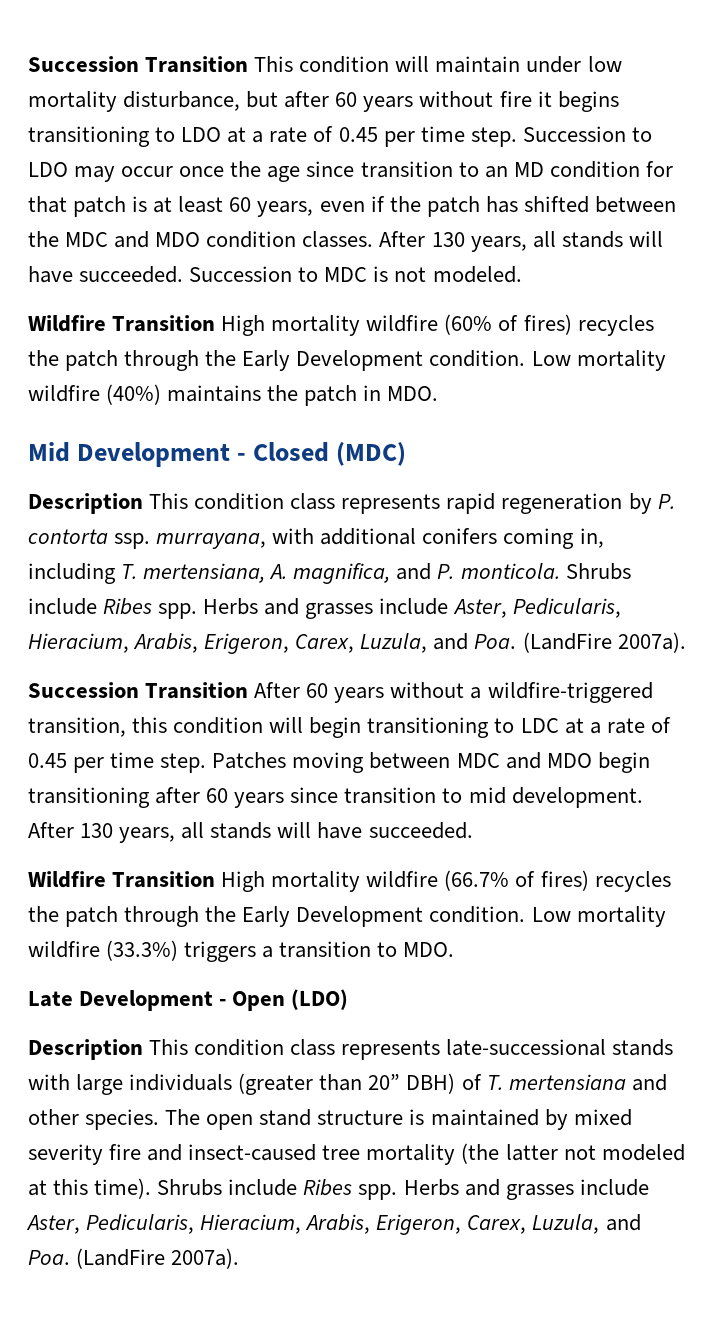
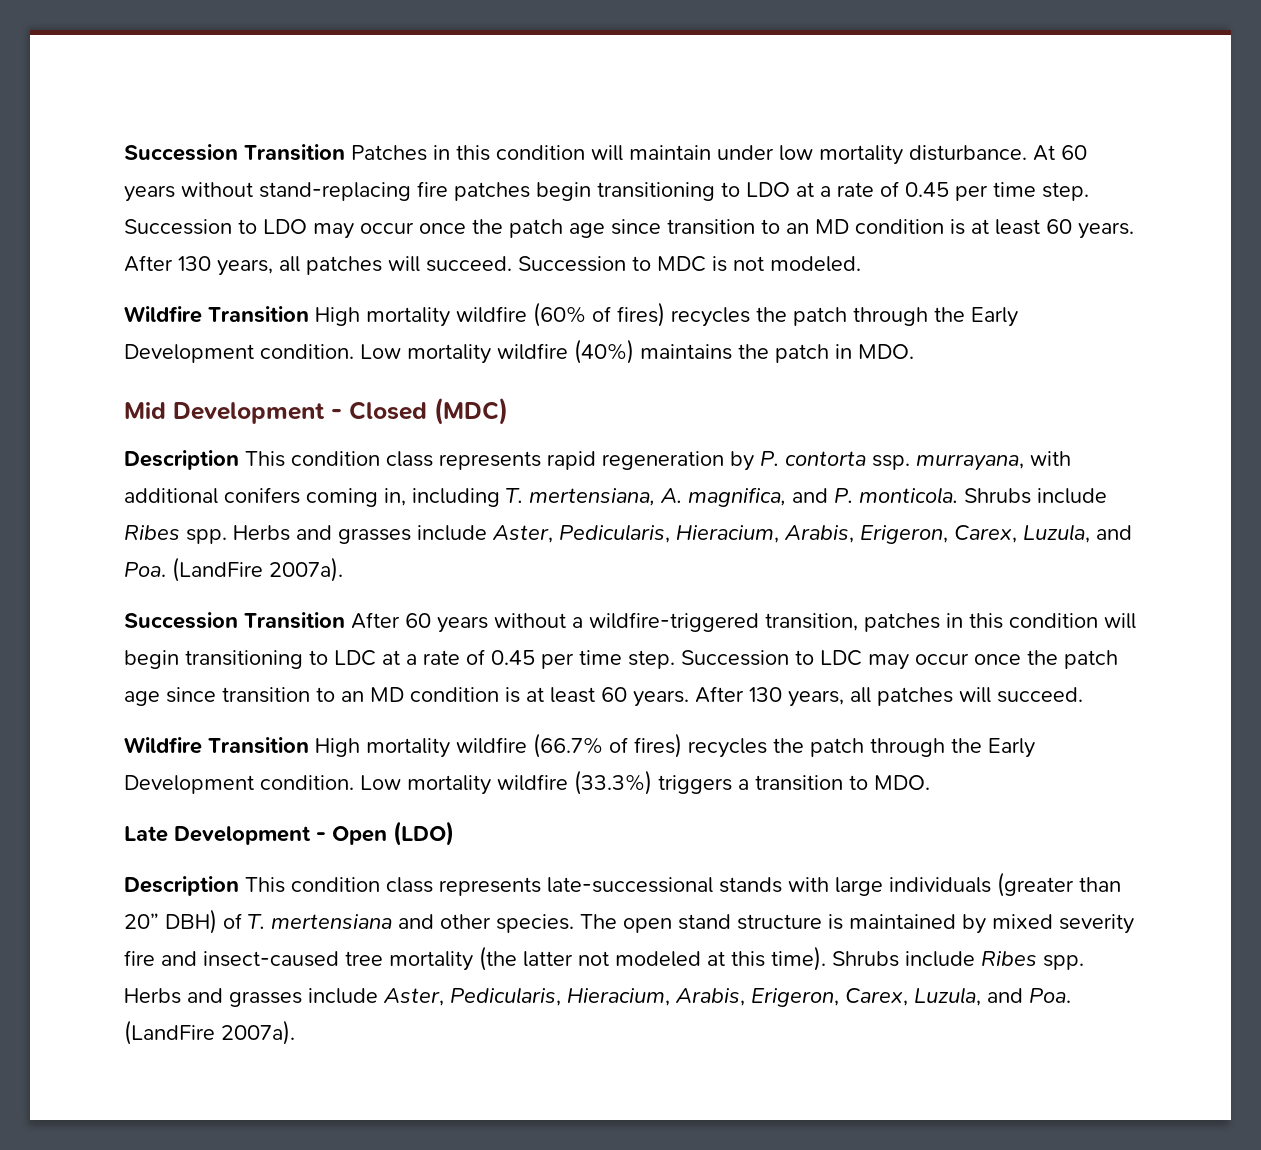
[28,56,294,73] Succession Transition This -> [124,144,490,161] Succession Transition Patches in this
[123,91,619,112] disturbance, but after 60 years without fire it begins -> [909,145,1087,161] [124,181,591,202] disturbance. At 60 years without stand-replacing fire patches begin
[267,161,673,182] [28,196,676,217] [28,231,663,252] [28,266,184,283] age since transition to an MD condition for that patch is at least 60 years, even if the patch has shifted between the MDC and MDO condition classes. After 130 years, all stands will have succeeded. -> [509,219,1134,239] [124,255,512,276] patch age since transition to an MD condition is at least 60 years. After 130 years, all patches will succeed.
(126, 727) none -> [864,613,963,632] patches in
[212,752,650,773] [28,787,643,808] [28,822,473,843] Patches moving between MDC and MDO begin transitioning after 60 years since transition to mid development. After 130 years, all stands will have succeeded. -> [681,650,1118,670] [124,686,1083,707] Succession to LDC may occur once the patch age since transition to an MD condition is at least 60 years. After 130 years, all patches will succeed.

